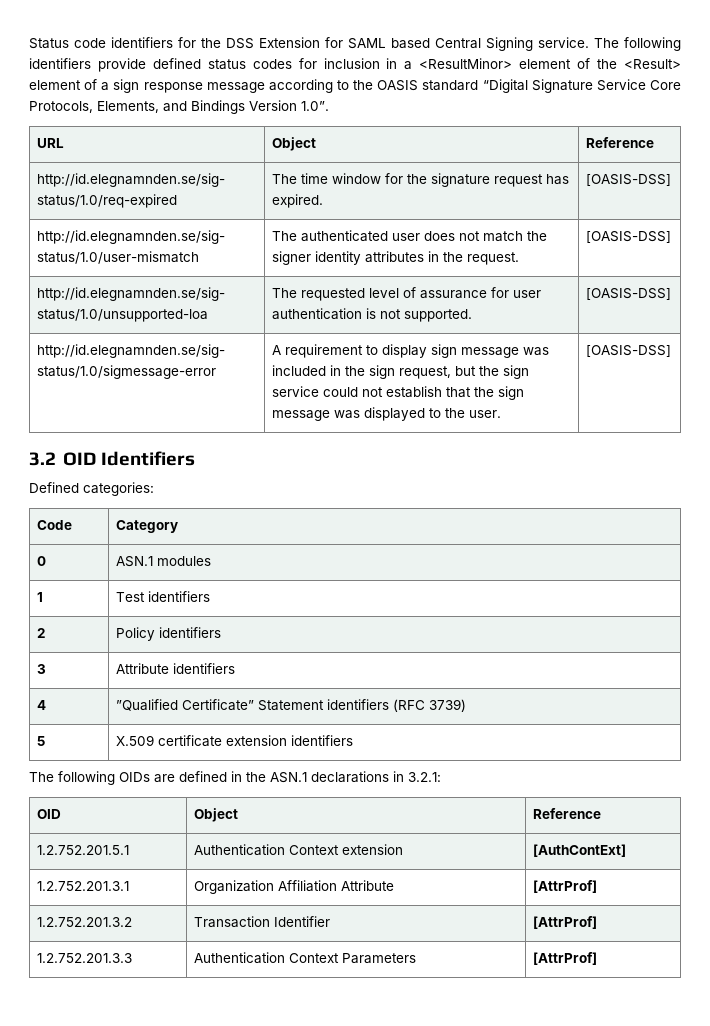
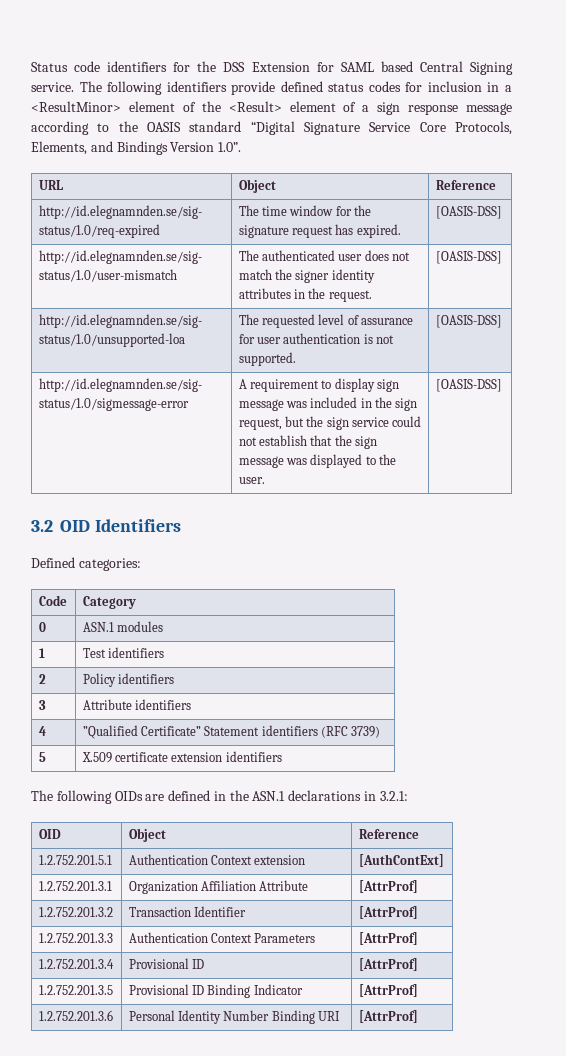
(597, 958) none -> [38,959,114,969] [128,958,204,969] [358,958,418,971] [38,985,113,995] [128,984,303,998] [358,984,418,997] [38,1010,113,1021] [128,1010,341,1024] [358,1010,418,1023] // 1.2.752.201.3.4 | Provisional ID | [AttrProf] // 1.2.752.201.3.5 | Provisional ID Binding Indicator | [AttrProf] // 1.2.752.201.3.6 | Personal Identity Number Binding URI | [AttrProf]

